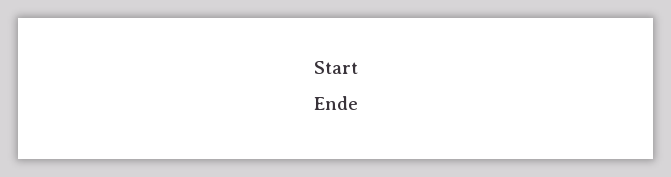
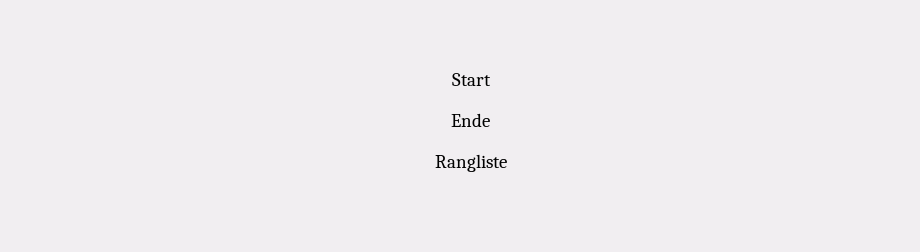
(358, 103) none -> [434,154,507,172] // Rangliste

